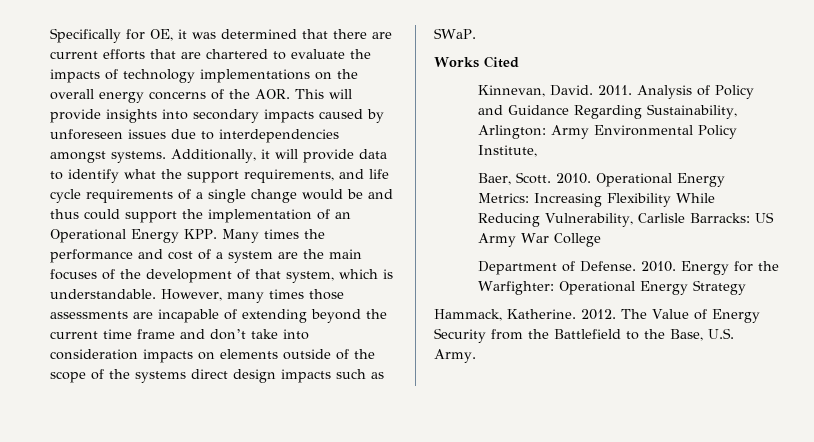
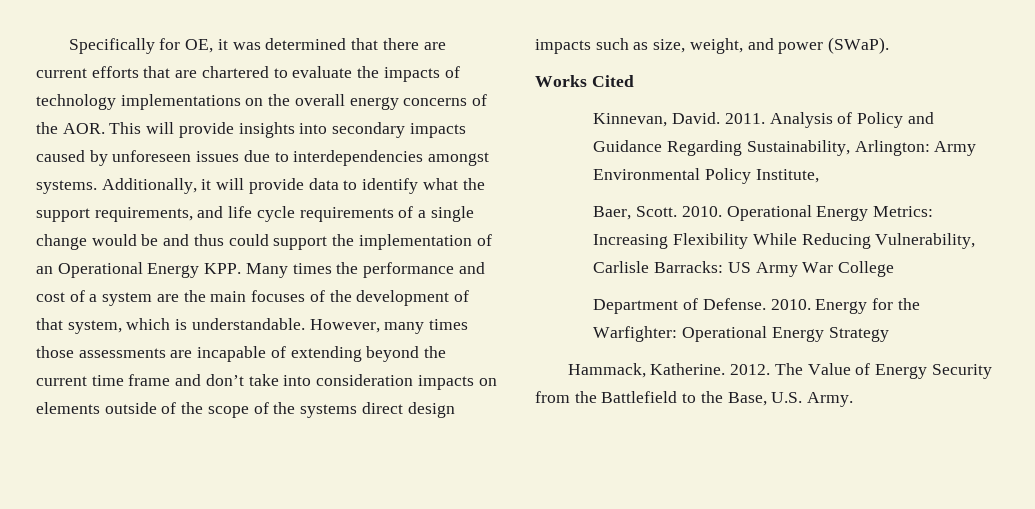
[434,28,476,39] SWaP. -> [653,37,890,54] size, weight, and power (SWaP).

